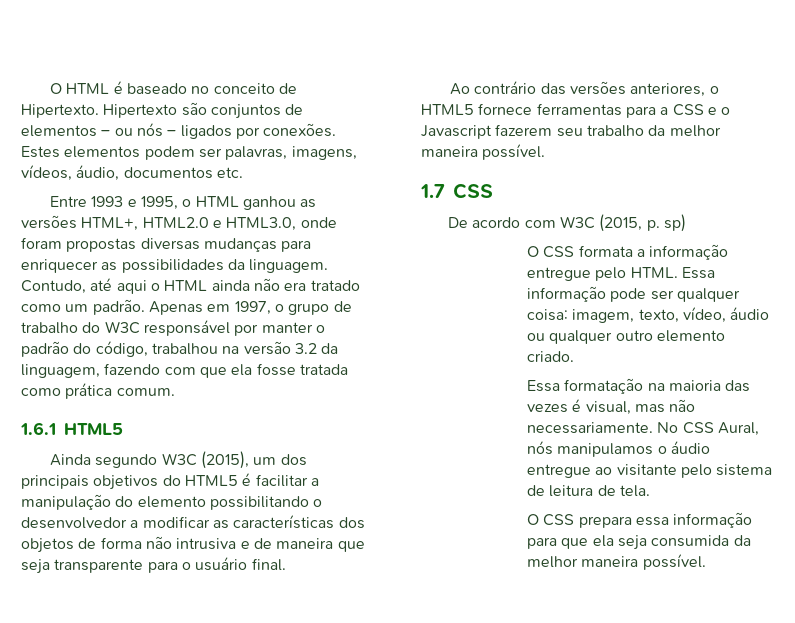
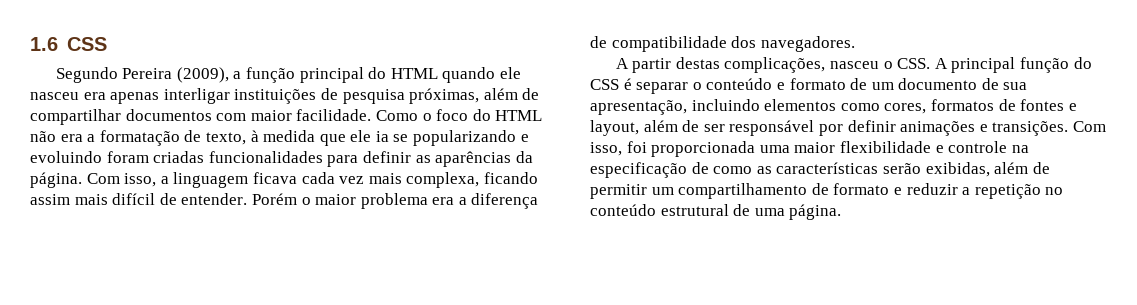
[50,81,297,95] [21,102,304,119] [21,123,337,139] [21,146,357,160] [21,165,243,181] [50,196,317,210] [21,215,337,231] [21,237,312,252] [21,259,329,273] [21,278,360,294] [21,299,352,315] [21,320,325,336] [21,341,339,357] [21,363,348,378] [21,383,175,399] [20,422,123,435] [50,451,307,469] [21,473,319,490] [21,494,323,510] [21,515,365,529] [21,536,365,553] [21,557,286,574] [450,81,719,97] [421,103,731,118] [421,124,721,139] [421,144,546,160] [420,183,493,199] [447,214,686,232] [526,244,729,260] [526,267,715,281] [526,286,740,302] [526,307,770,323] [526,330,725,344] [526,351,574,362] [526,378,751,394] [526,399,696,415] [526,422,759,436] [526,441,710,457] [526,464,773,478] [526,485,650,497] [526,512,753,528] [526,535,751,550] [526,554,706,570] O HTML é baseado no conceito de Hipertexto. Hipertexto são conjuntos de elementos – ou nós – ligados por conexões. Estes elementos podem ser palavras, imagens, vídeos, áudio, documentos etc. // Entre 1993 e 1995, o HTML ganhou as versões HTML+, HTML2.0 e HTML3.0, onde foram propostas diversas mudanças para enriquecer as possibilidades da linguagem. Contudo, até aqui o HTML ainda não era tratado como um padrão. Apenas em 1997, o grupo de trabalho do W3C responsável por manter o padrão do código, trabalhou na versão 3.2 da linguagem, fazendo com que ela fosse tratada como prática comum. // 1.6.1 HTML5 // Ainda segundo W3C (2015), um dos principais objetivos do HTML5 é facilitar a manipulação do elemento possibilitando o desenvolvedor a modificar as características dos objetos de forma não intrusiva e de maneira que seja transparente para o usuário final. // Ao contrário das versões anteriores, o HTML5 fornece ferramentas para a CSS e o Javascript fazerem seu trabalho da melhor maneira possível. // 1.7 CSS // De acordo com W3C (2015, p. sp) // O CSS formata a informação entregue pelo HTML. Essa informação pode ser qualquer coisa: imagem, texto, vídeo, áudio ou qualquer outro elemento criado. // Essa formatação na maioria das vezes é visual, mas não necessariamente. No CSS Aural, nós manipulamos o áudio entregue ao visitante pelo sistema de leitura de tela. // O CSS prepara essa informação para que ela seja consumida da melhor maneira possível. -> [30,37,107,51] [55,67,521,83] [30,88,540,104] [30,109,543,125] [30,130,529,146] [30,151,533,167] [30,172,538,188] [30,193,539,209] [590,36,855,52] [615,57,1092,73] [590,78,1028,94] [590,99,1077,115] [590,120,1106,136] [590,141,1029,157] [590,162,1050,178] [590,183,1064,199] [590,204,842,220] 1.6 CSS // Segundo Pereira (2009), a função principal do HTML quando ele nasceu era apenas interligar instituições de pesquisa próximas, além de compartilhar documentos com maior facilidade. Como o foco do HTML não era a formatação de texto, à medida que ele ia se popularizando e evoluindo foram criadas funcionalidades para definir as aparências da página. Com isso, a linguagem ficava cada vez mais complexa, ficando assim mais difícil de entender. Porém o maior problema era a diferença de compatibilidade dos navegadores. // A partir destas complicações, nasceu o CSS. A principal função do CSS é separar o conteúdo e formato de um documento de sua apresentação, incluindo elementos como cores, formatos de fontes e layout, além de ser responsável por definir animações e transições. Com isso, foi proporcionada uma maior flexibilidade e controle na especificação de como as características serão exibidas, além de permitir um compartilhamento de formato e reduzir a repetição no conteúdo estrutural de uma página.

